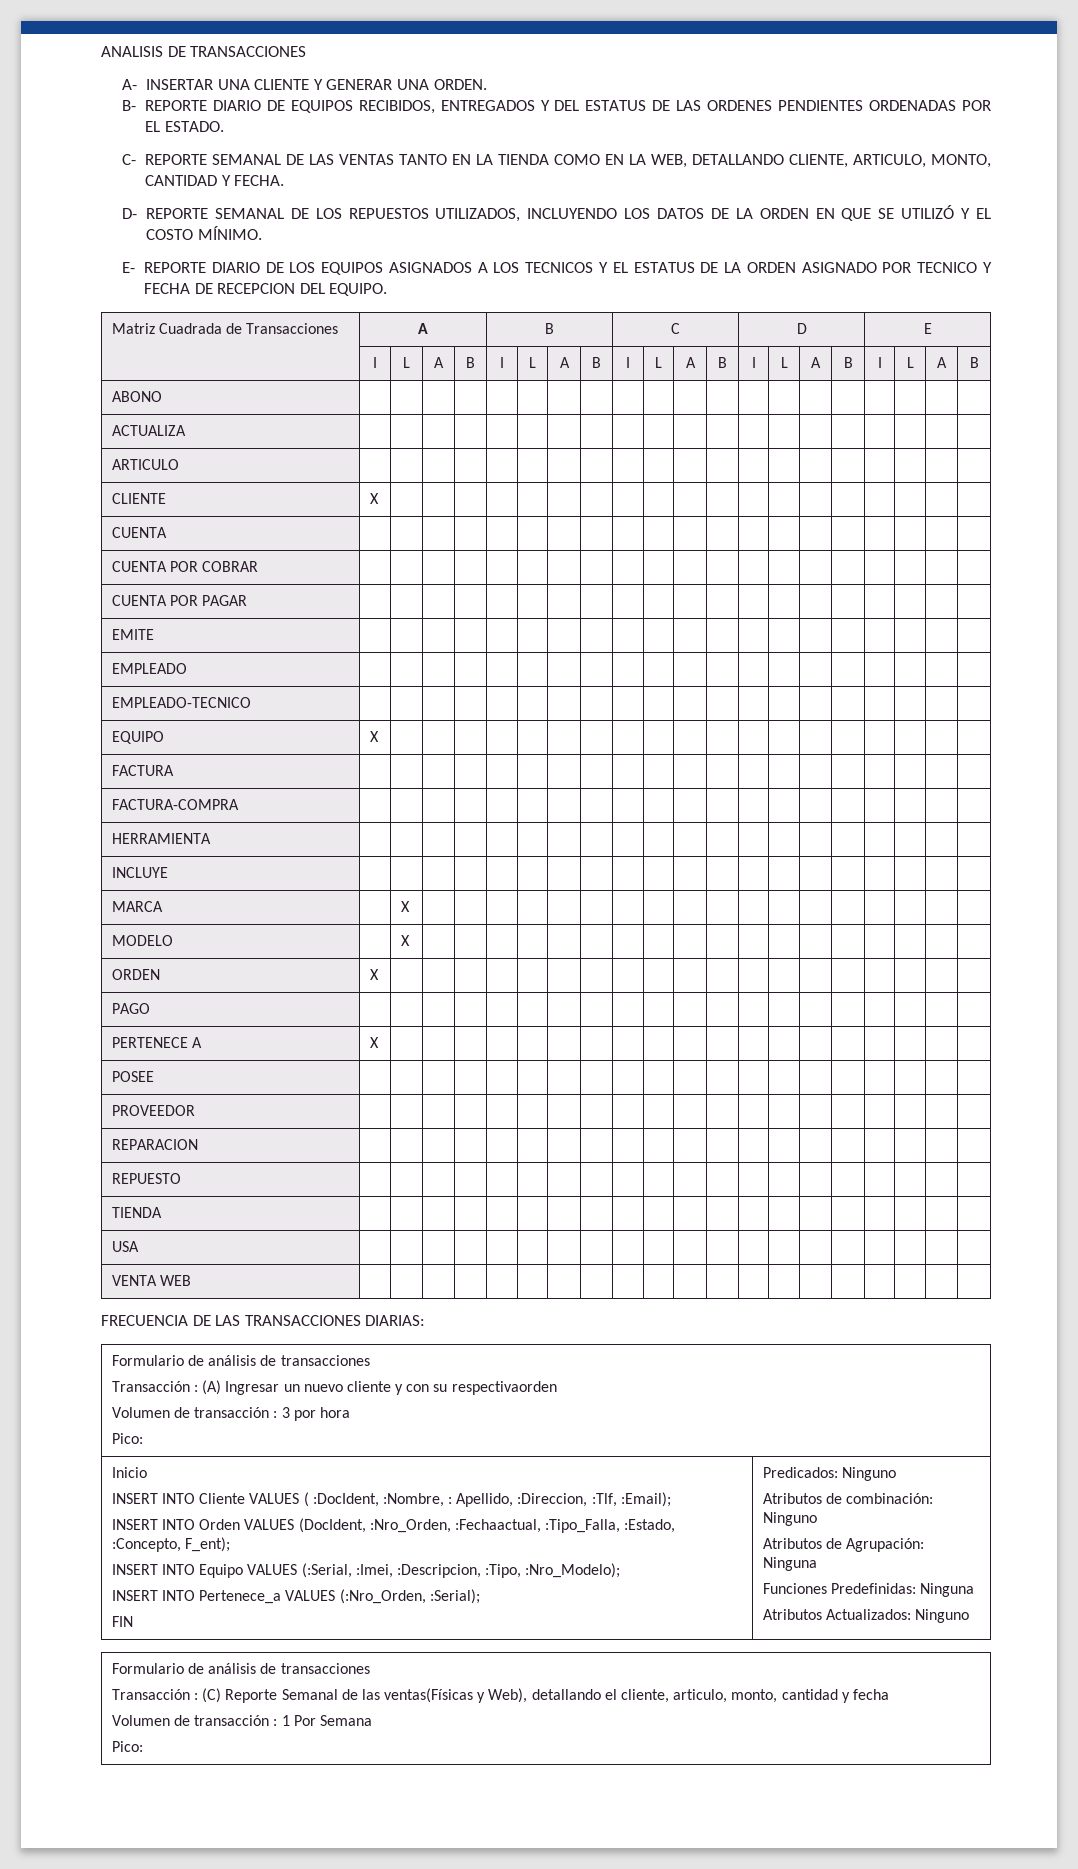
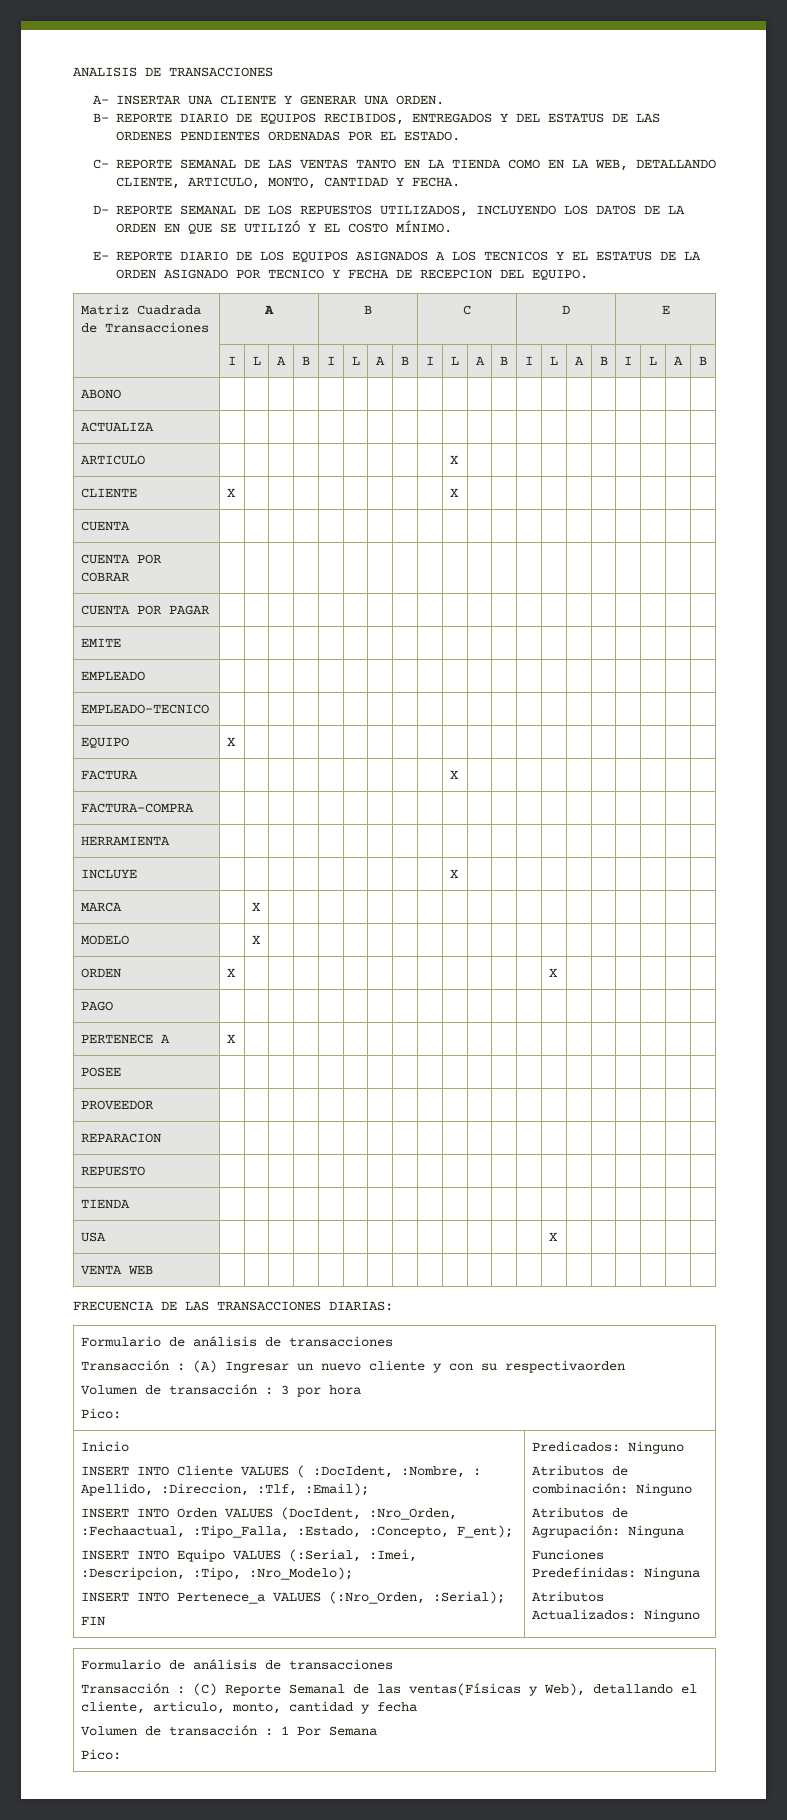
(179, 464) none -> [449,455,459,464] X
(379, 498) none -> [449,488,459,497] X
(174, 770) none -> [449,770,459,779] X
(168, 872) none -> [449,869,459,878] X
(379, 974) none -> [548,968,558,977] X
(139, 1246) none -> [548,1232,558,1241] X

